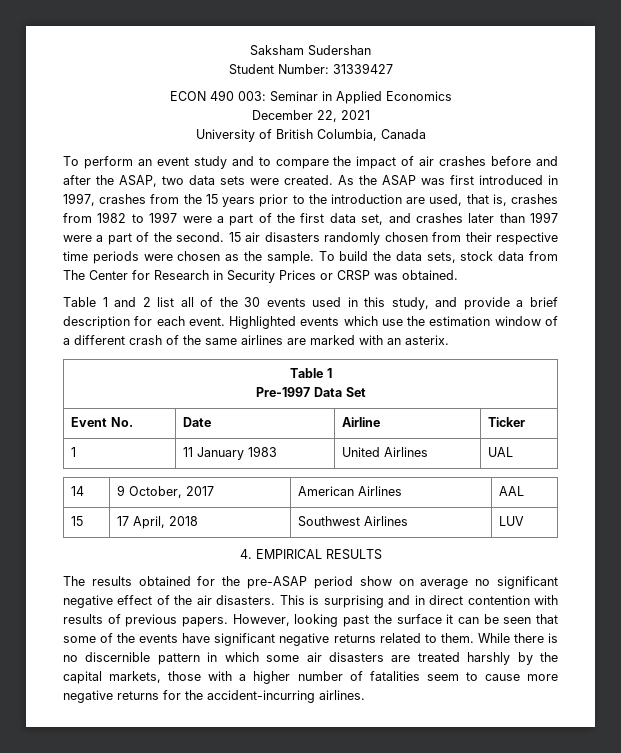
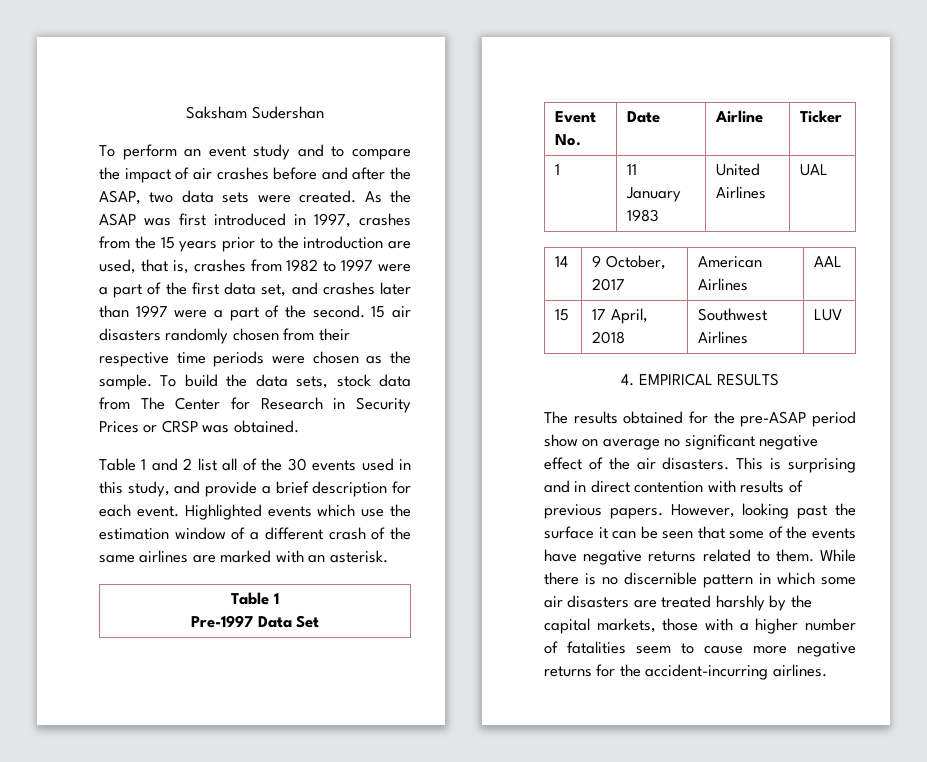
[228,63,393,75] [169,90,452,104] [251,110,370,122] [195,129,426,142] // Student Number: 31339427 // ECON 490 003: Seminar in Applied Economics // December 22, 2021 // University of British Columbia, Canada -> (324, 112) none
[405,335,449,345] asterix. -> [329,550,388,563] asterisk.
[214,633,276,646] significant -> (577, 555) none

